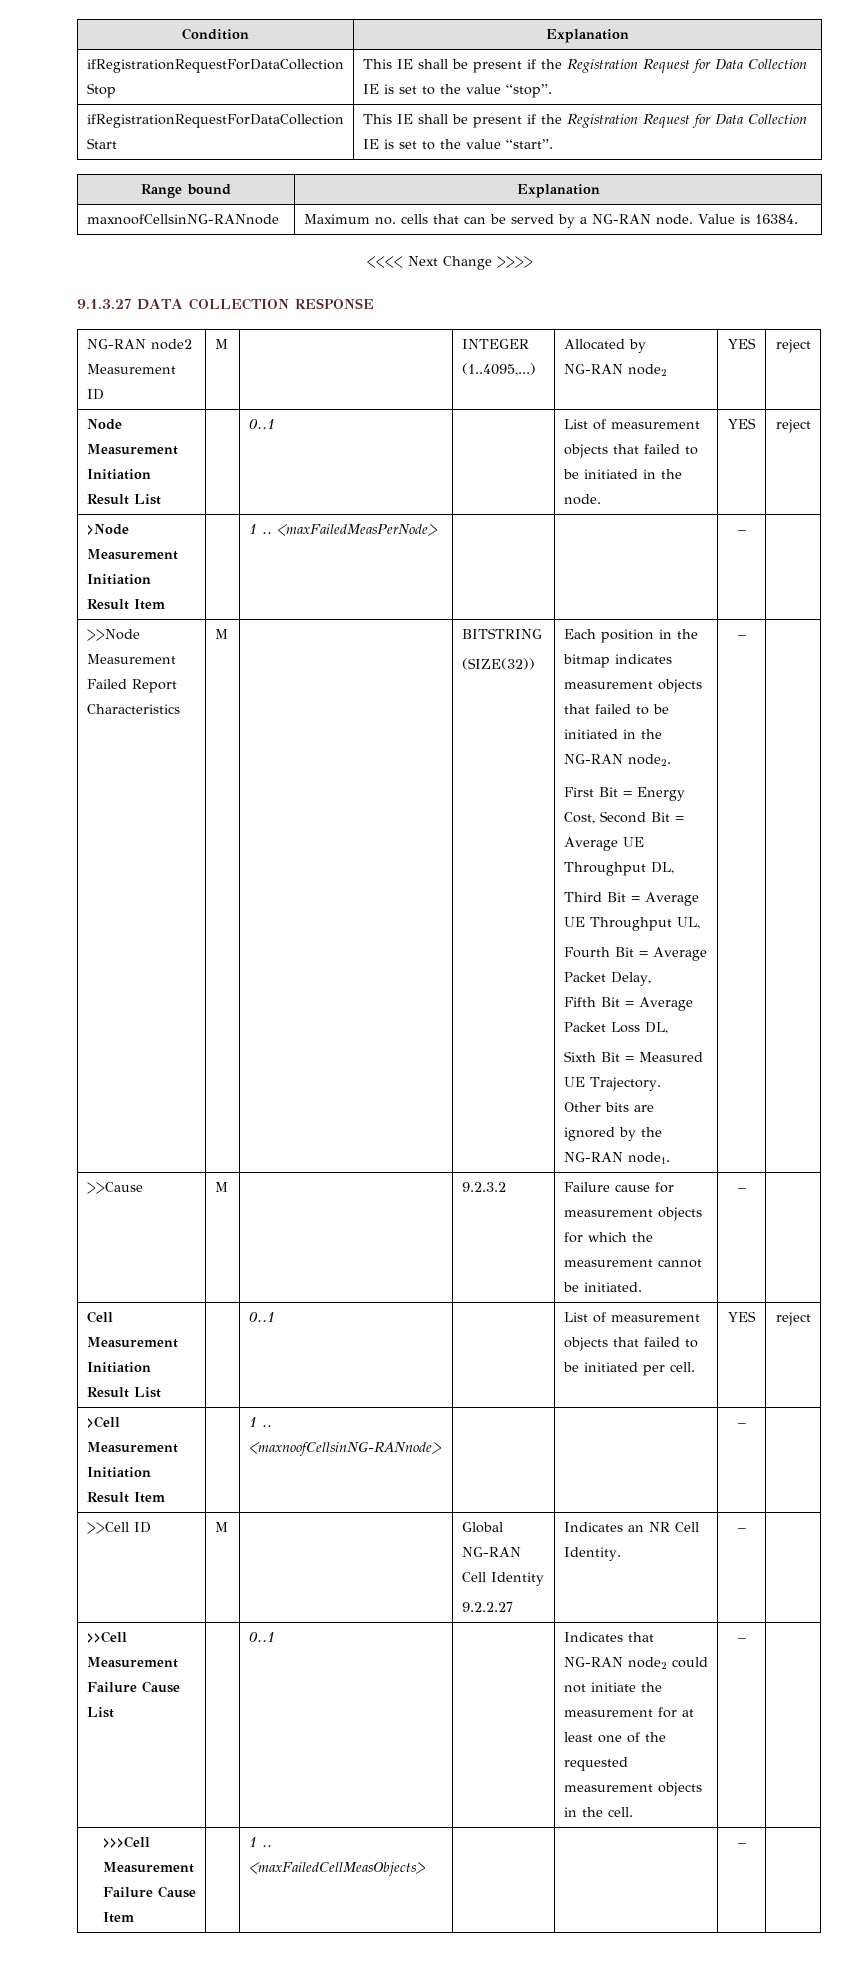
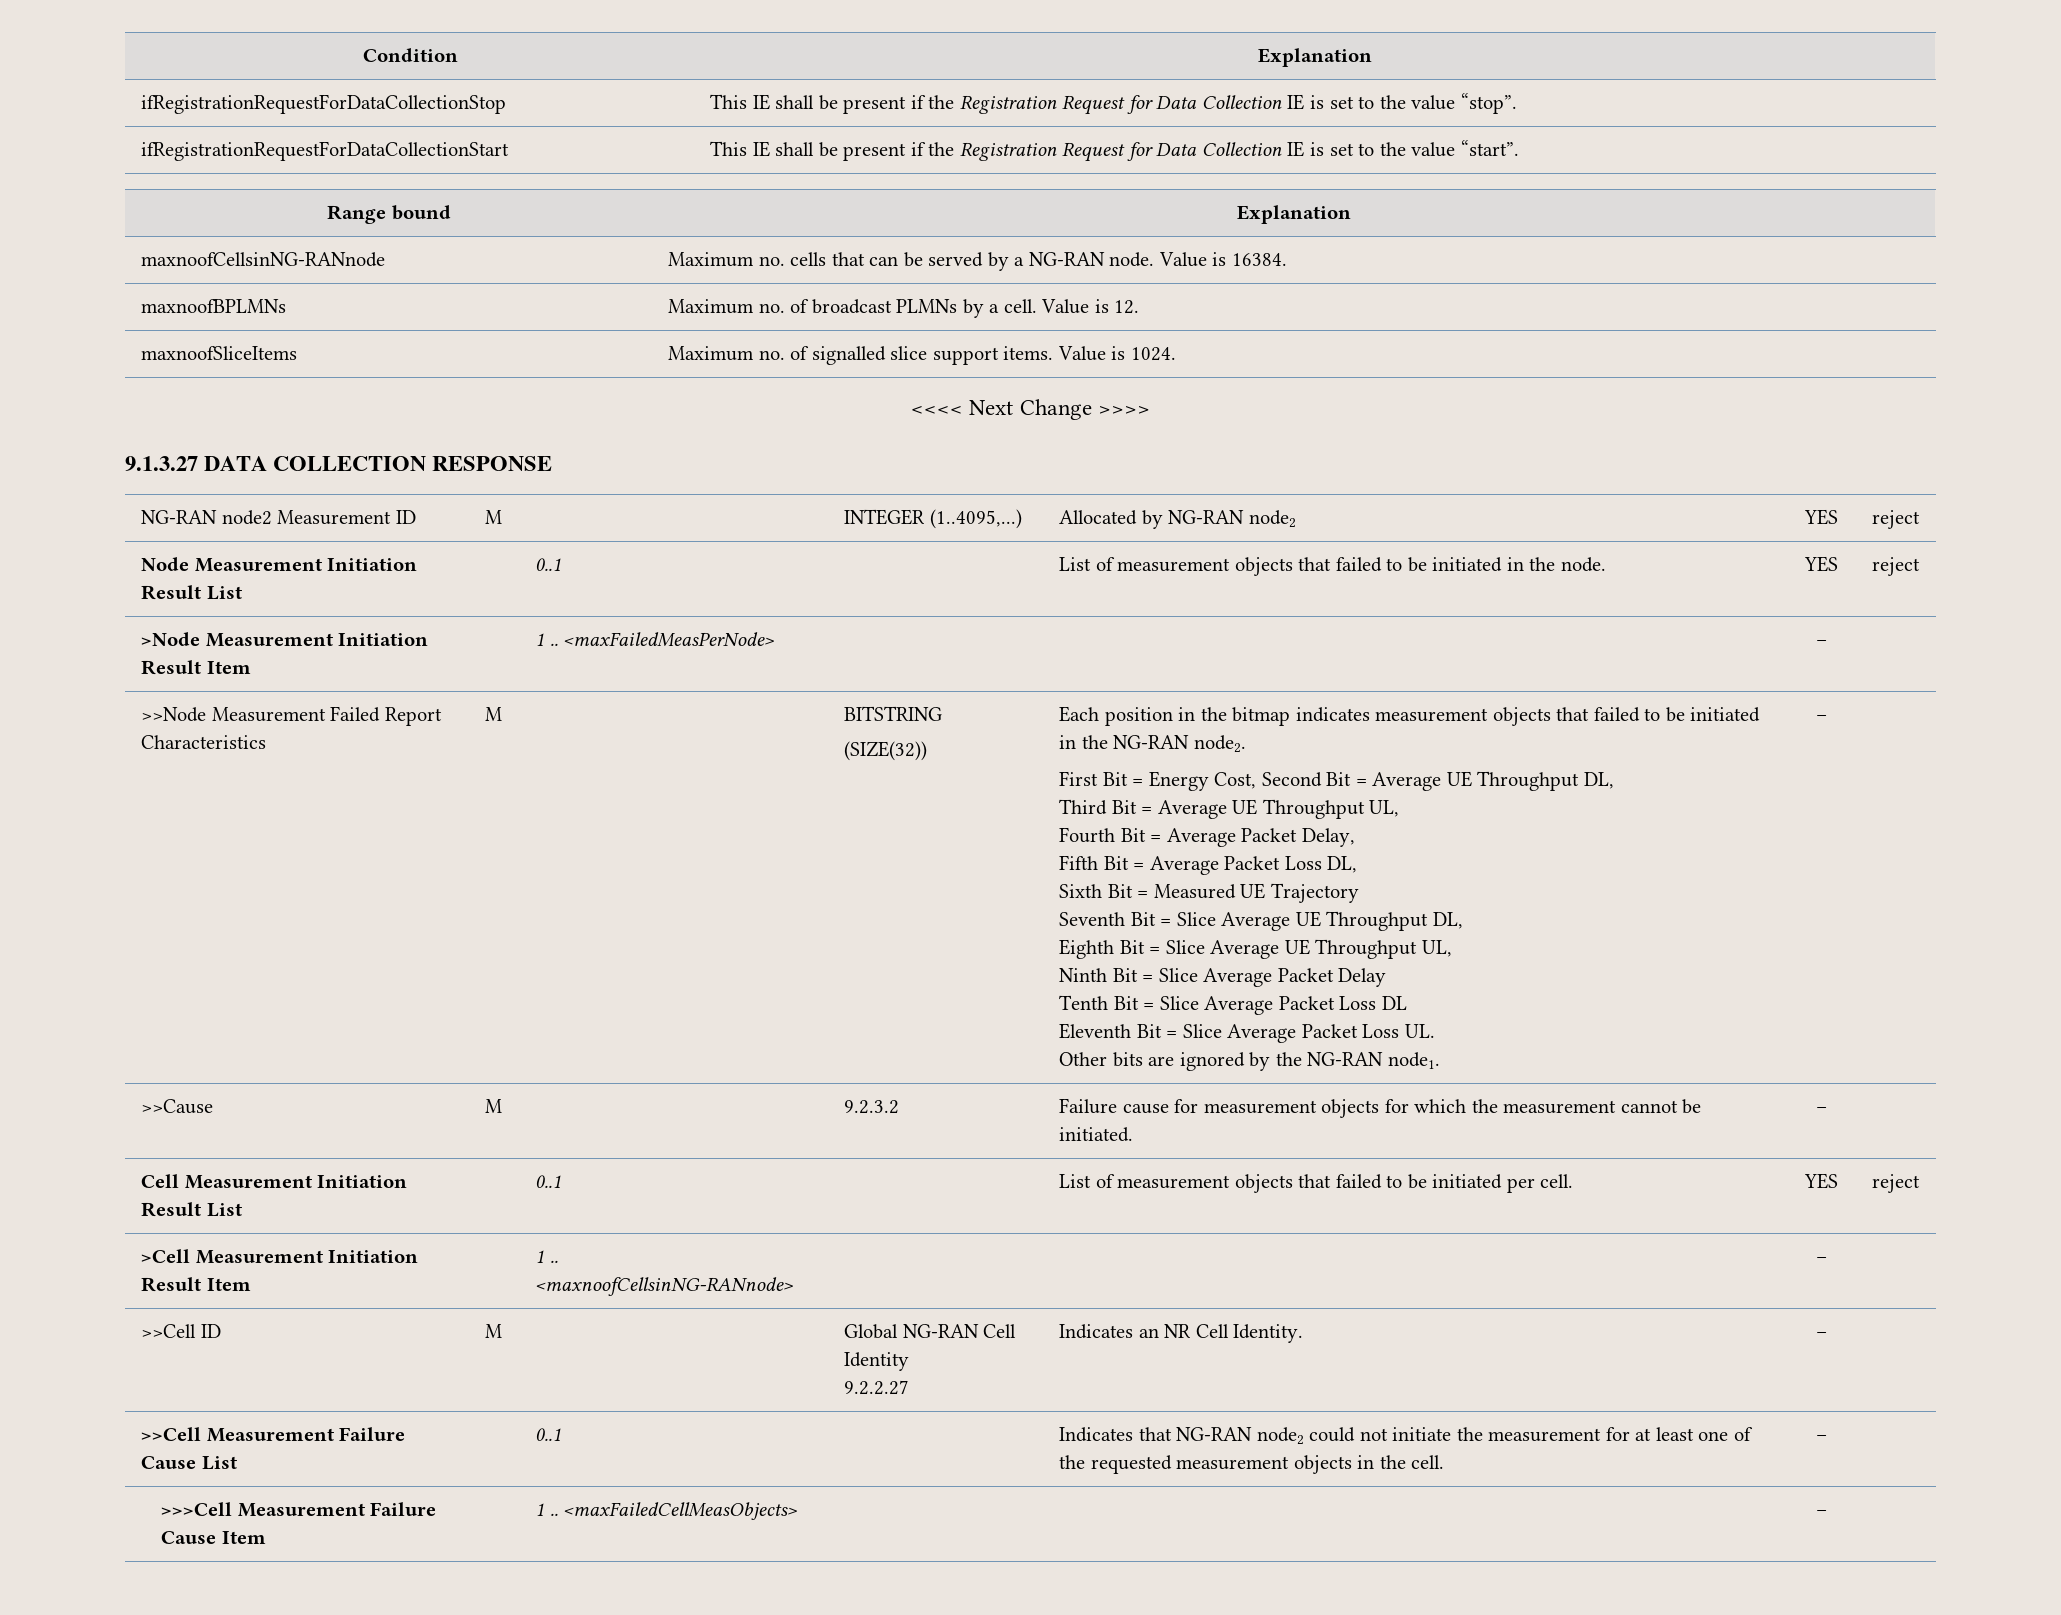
(798, 219) none -> [141,299,287,313] [668,299,1140,318] [141,346,298,360] [668,346,1176,365] // maxnoofBPLMNs | Maximum no. of broadcast PLMNs by a cell. Value is 12. // maxnoofSliceItems | Maximum no. of signalled slice support items. Value is 1024.
[589,1077,661,1091] Trajectory. -> [1270,883,1359,903] [1059,911,1463,931] [1059,939,1452,959] [1059,968,1387,987] [1059,995,1407,1015] [1059,1023,1435,1043] Trajectory // Seventh Bit = Slice Average UE Throughput DL, // Eighth Bit = Slice Average UE Throughput UL, // Ninth Bit = Slice Average Packet Delay // Tenth Bit = Slice Average Packet Loss DL // Eleventh Bit = Slice Average Packet Loss UL.

